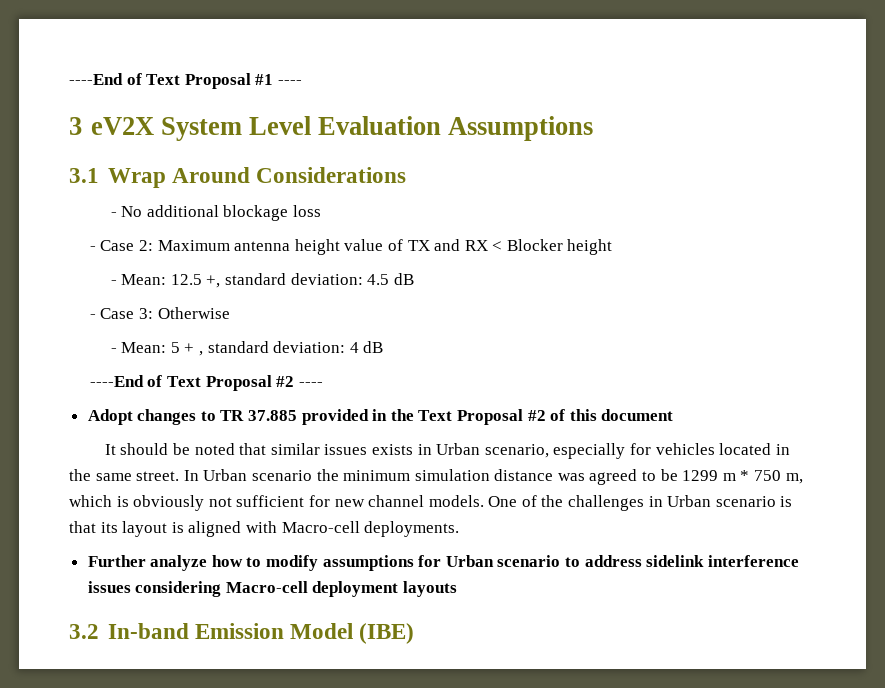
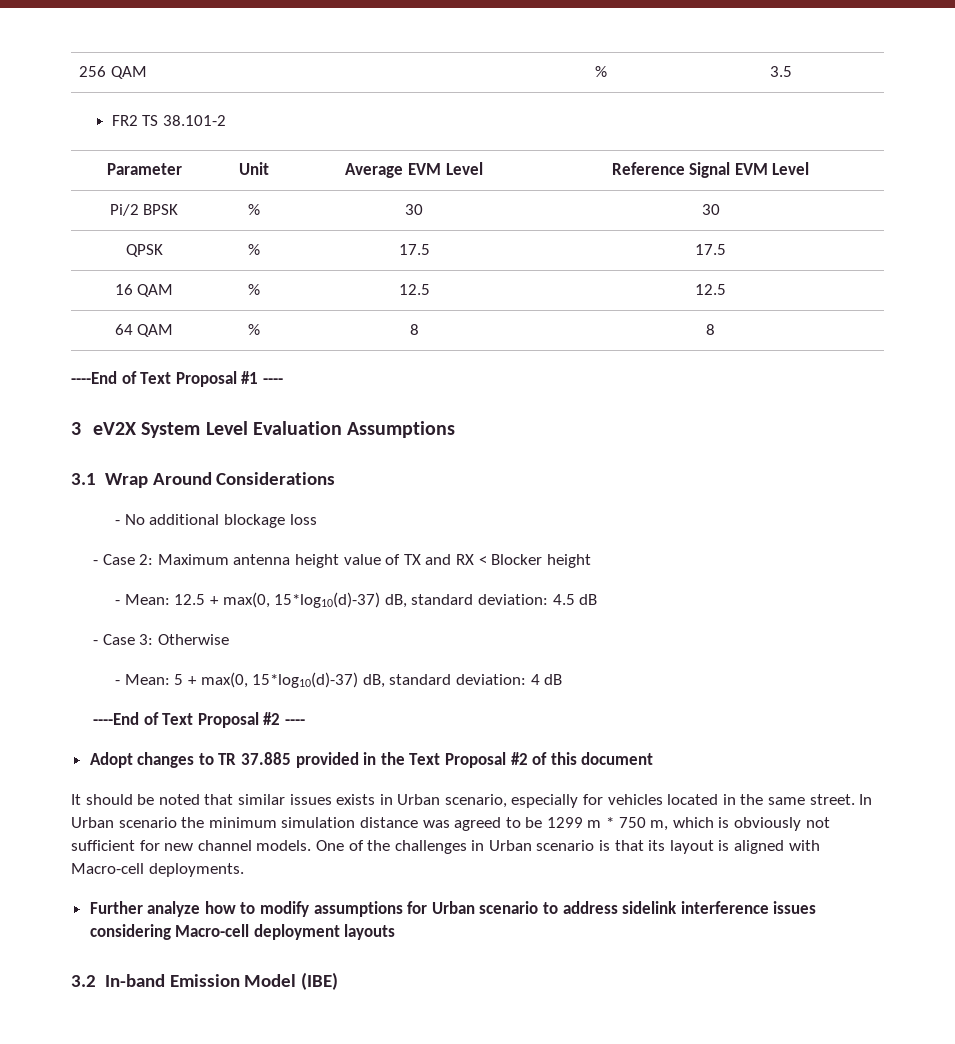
(69, 79) none -> [78,66,147,79] [595,66,607,77] [769,66,792,77] [111,115,226,126] [106,163,182,175] [238,162,269,175] [345,162,483,178] [611,162,810,178] [109,204,179,216] [247,204,260,215] [405,204,423,215] [701,204,720,215] [125,244,163,257] [247,244,260,255] [398,244,430,255] [695,244,727,255] [114,284,174,297] [247,284,260,295] [398,284,430,295] [695,284,727,295] [114,324,174,337] [247,324,260,335] [409,324,419,335] [706,324,716,335] 256 QAM | % | 3.5 // FR2 TS 38.101-2 // Parameter | Unit | Average EVM Level | Reference Signal EVM Level // Pi/2 BPSK | % | 30 | 30 // QPSK | % | 17.5 | 17.5 // 16 QAM | % | 12.5 | 12.5 // 64 QAM | % | 8 | 8 //
[206,275,221,288] +, -> [210,592,407,608] + max(0, 15*log10(d)-37) dB,
[198,351,203,356] , -> [200,672,385,688] max(0, 15*log10(d)-37) dB,

